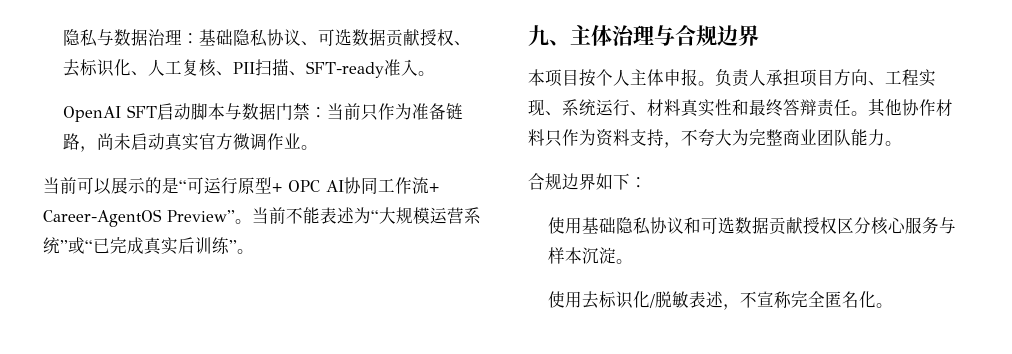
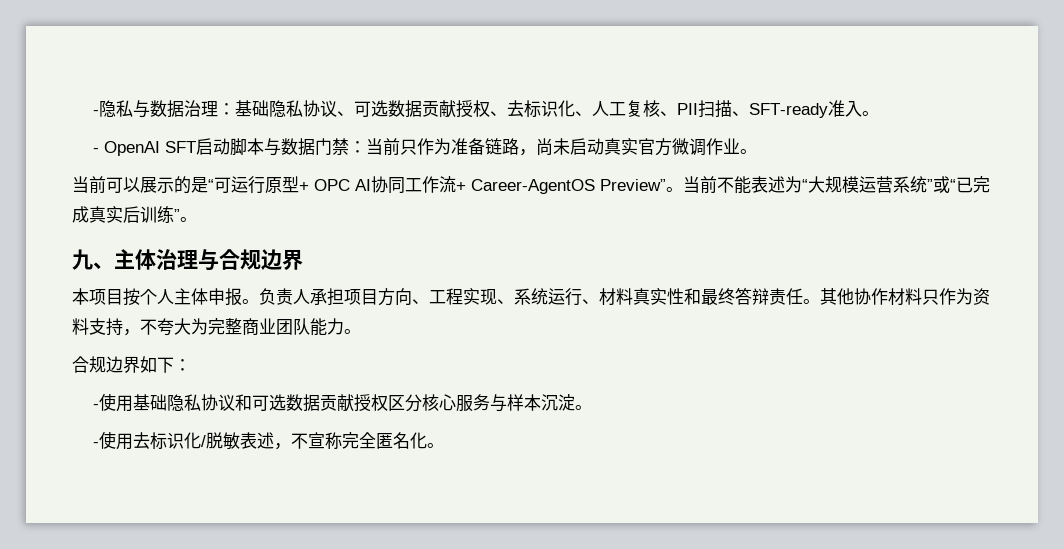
(63, 37) none -> [92,110,99,115] -
(436, 73) none -> [92,148,99,153] -
(647, 182) none -> [92,404,99,409] -
(634, 261) none -> [92,442,99,447] -

